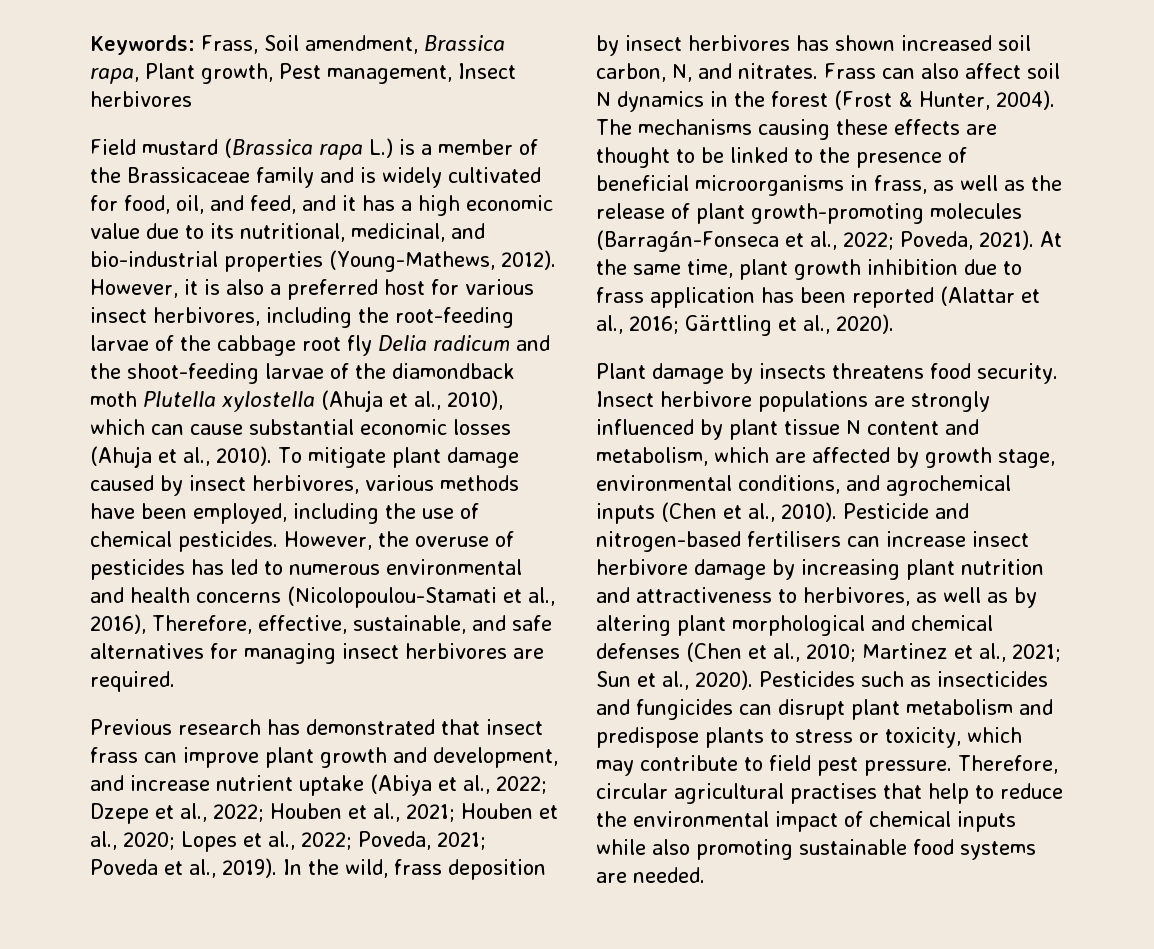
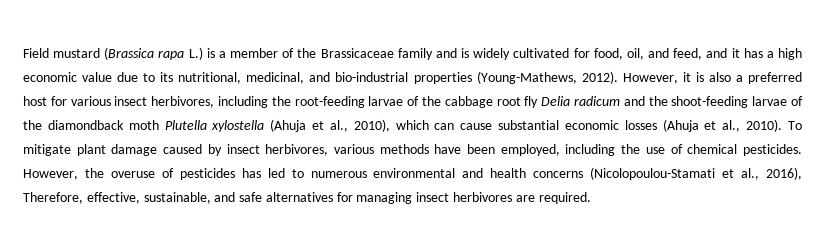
[90,35,505,55] [90,63,516,84] [90,91,192,107] Keywords: Frass, Soil amendment, Brassica rapa, Plant growth, Pest management, Insect herbivores // -> (23, 53) none
[90,719,543,735] [90,747,558,768] [90,774,547,796] [90,803,558,824] [90,831,486,852] [90,858,546,880] [596,35,1031,56] [596,63,1060,82] [596,90,1055,112] [596,119,997,140] [596,147,967,168] [596,175,1062,196] [596,203,1022,224] [596,230,1062,252] [596,259,1022,280] [596,286,1040,308] [596,314,894,336] [596,363,1058,384] [596,391,990,412] [596,419,979,440] [596,447,1055,468] [596,475,1011,496] [596,502,969,524] [596,531,1029,552] [596,559,1044,580] [596,587,1037,608] [596,615,993,636] [596,642,1061,662] [596,670,1048,690] [596,699,1053,720] [596,727,1022,748] [596,755,1058,776] [596,783,1063,804] [596,811,1016,832] [596,839,1036,860] [596,867,705,883] // Previous research has demonstrated that insect frass can improve plant growth and development, and increase nutrient uptake (Abiya et al., 2022; Dzepe et al., 2022; Houben et al., 2021; Houben et al., 2020; Lopes et al., 2022; Poveda, 2021; Poveda et al., 2019). In the wild, frass deposition by insect herbivores has shown increased soil carbon, N, and nitrates. Frass can also affect soil N dynamics in the forest (Frost & Hunter, 2004). The mechanisms causing these effects are thought to be linked to the presence of beneficial microorganisms in frass, as well as the release of plant growth-promoting molecules (Barragán-Fonseca et al., 2022; Poveda, 2021). At the same time, plant growth inhibition due to frass application has been reported (Alattar et al., 2016; Gärttling et al., 2020). // Plant damage by insects threatens food security. Insect herbivore populations are strongly influenced by plant tissue N content and metabolism, which are affected by growth stage, environmental conditions, and agrochemical inputs (Chen et al., 2010). Pesticide and nitrogen-based fertilisers can increase insect herbivore damage by increasing plant nutrition and attractiveness to herbivores, as well as by altering plant morphological and chemical defenses (Chen et al., 2010; Martinez et al., 2021; Sun et al., 2020). Pesticides such as insecticides and fungicides can disrupt plant metabolism and predispose plants to stress or toxicity, which may contribute to field pest pressure. Therefore, circular agricultural practises that help to reduce the environmental impact of chemical inputs while also promoting sustainable food systems are needed. -> (591, 198) none

